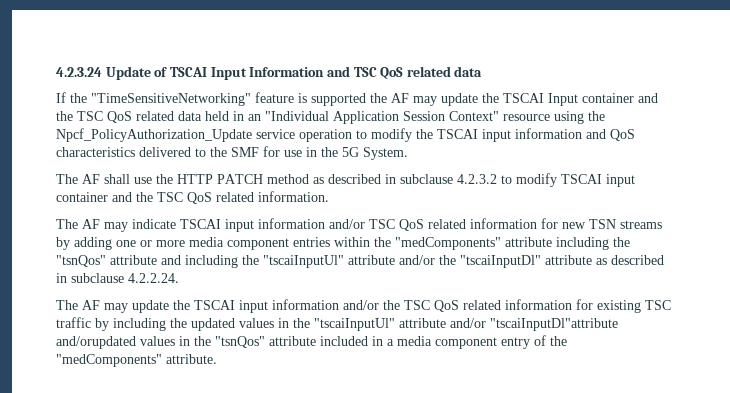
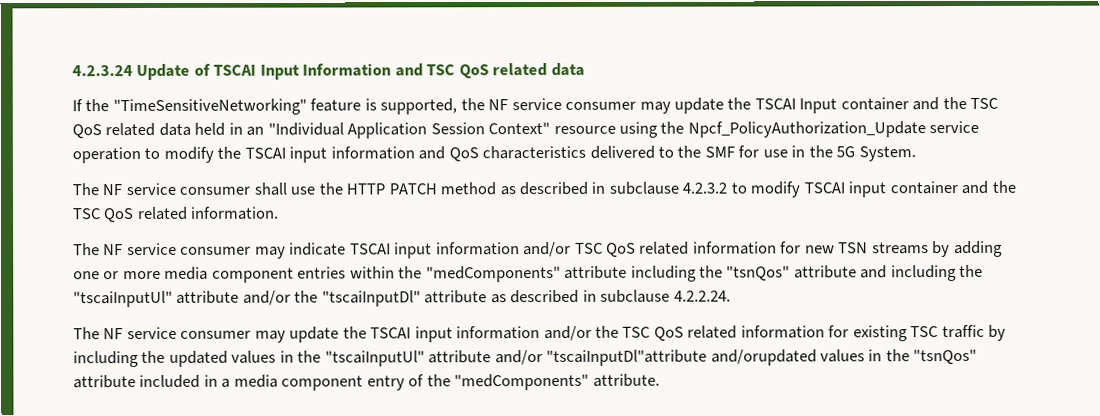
[311,93,409,106] supported the AF -> [380,97,637,115] supported, the NF service consumer
[82,174,100,184] AF -> [102,182,251,196] NF service consumer
[82,219,100,229] AF -> [103,242,252,256] NF service consumer
[82,300,100,310] AF -> [103,326,252,340] NF service consumer

